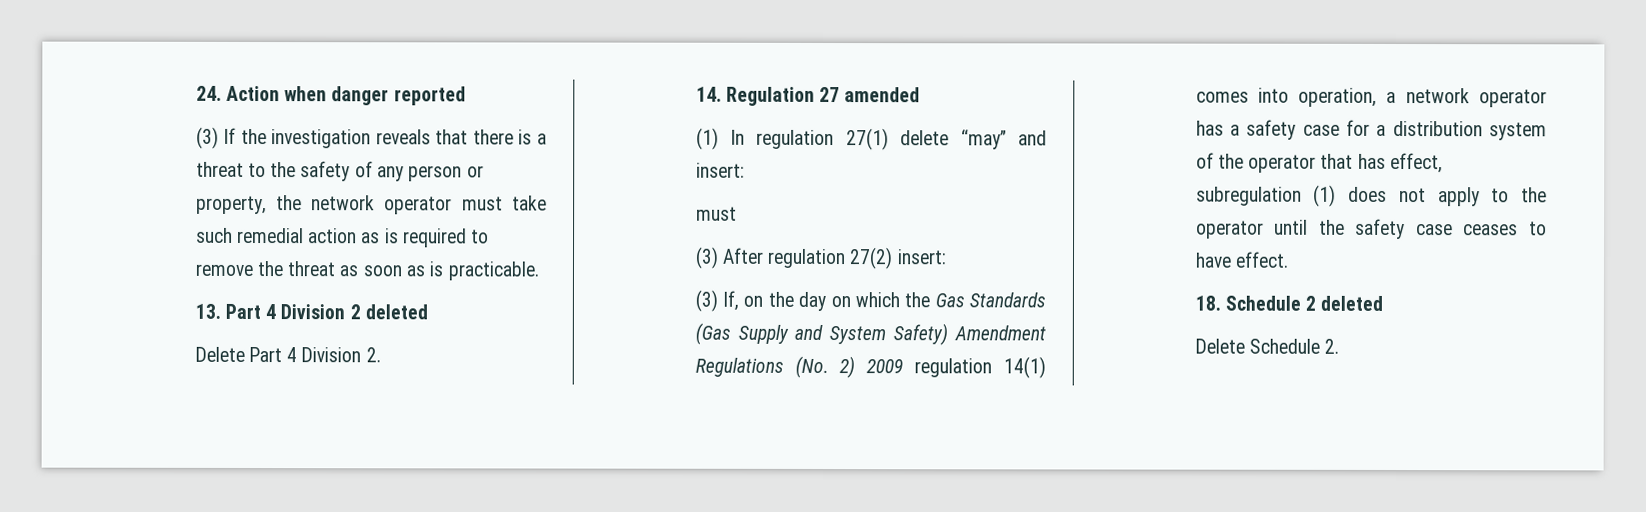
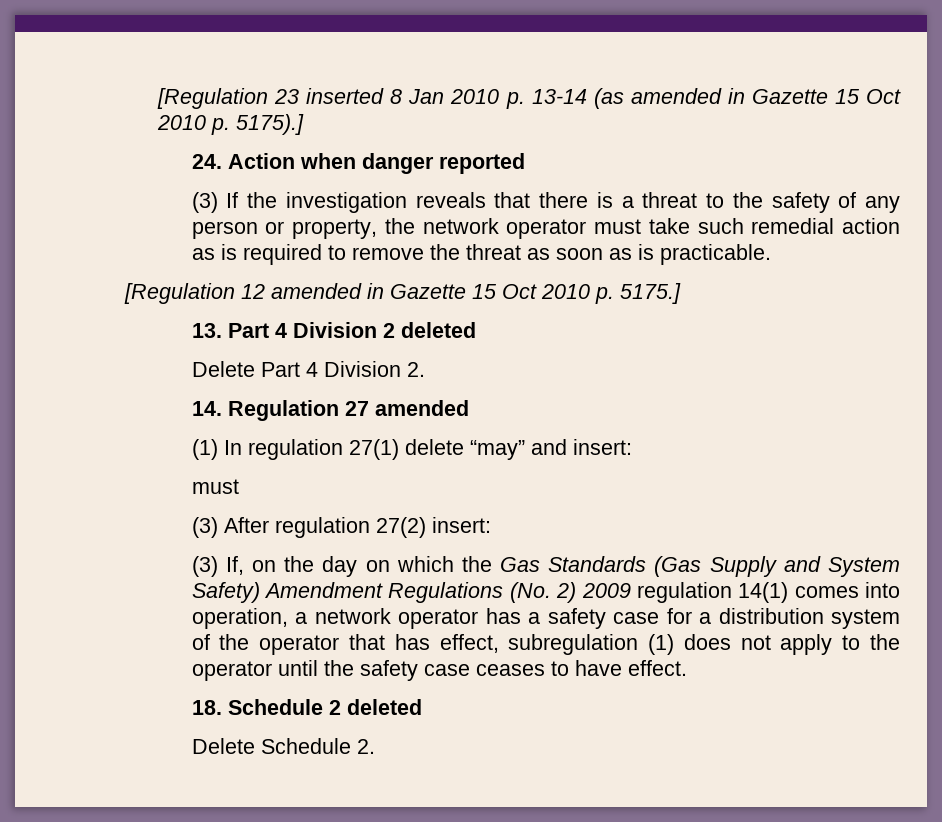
(195, 93) none -> [157,88,901,109] [157,114,305,135] [Regulation 23 inserted 8 Jan 2010 p. 13-14 (as amended in Gazette 15 Oct 2010 p. 5175).] //
(539, 271) none -> [123,283,681,304] // [Regulation 12 amended in Gazette 15 Oct 2010 p. 5175.]

